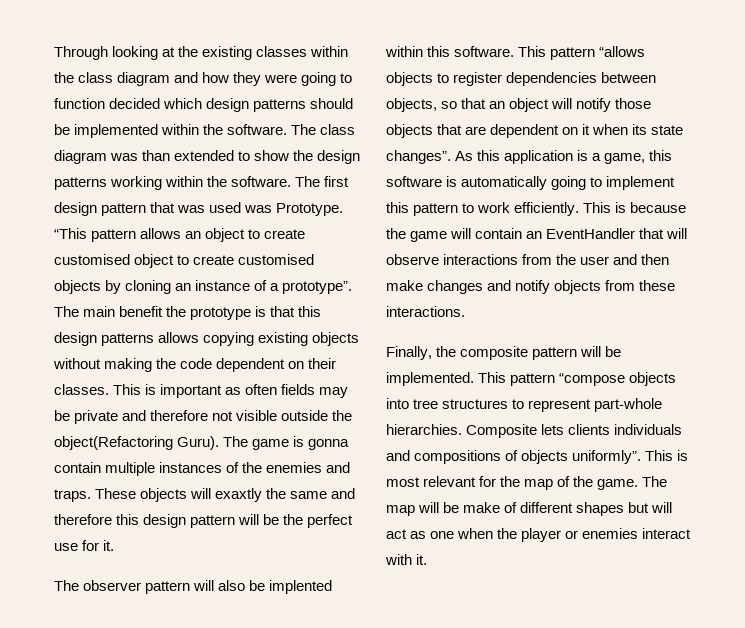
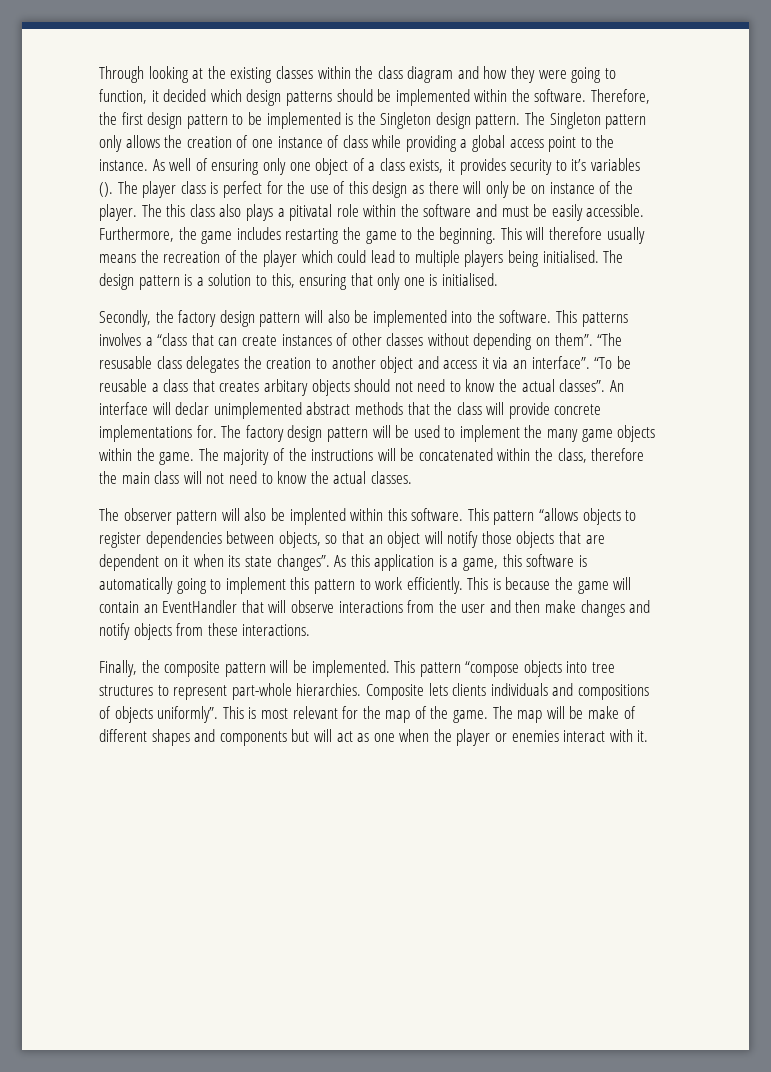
[54,98,105,109] function -> [99,89,159,104] function, it
[291,124,356,135] [54,150,361,164] [54,176,350,190] [54,202,344,216] [54,228,306,242] [54,254,315,268] [54,280,353,294] [54,306,322,320] [54,332,360,346] [53,358,337,372] [54,384,349,398] [54,410,353,424] [54,436,350,450] [54,462,351,476] [54,488,356,502] [54,514,354,528] [54,540,115,551] The class diagram was than extended to show the design patterns working within the software. The first design pattern that was used was Prototype. “This pattern allows an object to create customised object to create customised objects by cloning an instance of a prototype”. The main benefit the prototype is that this design patterns allows copying existing objects without making the code dependent on their classes. This is important as often fields may be private and therefore not visible outside the object(Refactoring Guru). The game is gonna contain multiple instances of the enemies and traps. These objects will exaxtly the same and therefore this design pattern will be the perfect use for it. -> [591,89,651,104] [99,112,647,129] [99,135,615,152] [99,158,641,175] [99,181,633,198] [99,204,645,221] [99,227,645,244] [99,250,624,267] [99,273,499,290] [99,310,628,327] [99,333,623,350] [99,356,631,373] [99,379,624,396] [99,402,602,419] [99,425,656,442] [99,448,645,465] [99,471,412,484] Therefore, the first design pattern to be implemented is the Singleton design pattern. The Singleton pattern only allows the creation of one instance of class while providing a global access point to the instance. As well of ensuring only one object of a class exists, it provides security to it’s variables (). The player class is perfect for the use of this design as there will only be on instance of the player. The this class also plays a pitivatal role within the software and must be easily accessible. Furthermore, the game includes restarting the game to the beginning. This will therefore usually means the recreation of the player which could lead to multiple players being initialised. The design pattern is a solution to this, ensuring that only one is initialised. // Secondly, the factory design pattern will also be implemented into the software. This patterns involves a “class that can create instances of other classes without depending on them”. “The resusable class delegates the creation to another object and access it via an interface”. “To be reusable a class that creates arbitary objects should not need to know the actual classes”. An interface will declar unimplemented abstract methods that the class will provide concrete implementations for. The factory design pattern will be used to implement the many game objects within the game. The majority of the instructions will be concatenated within the class, therefore the main class will not need to know the actual classes.
(625, 509) none -> [194,729,287,746] and components

